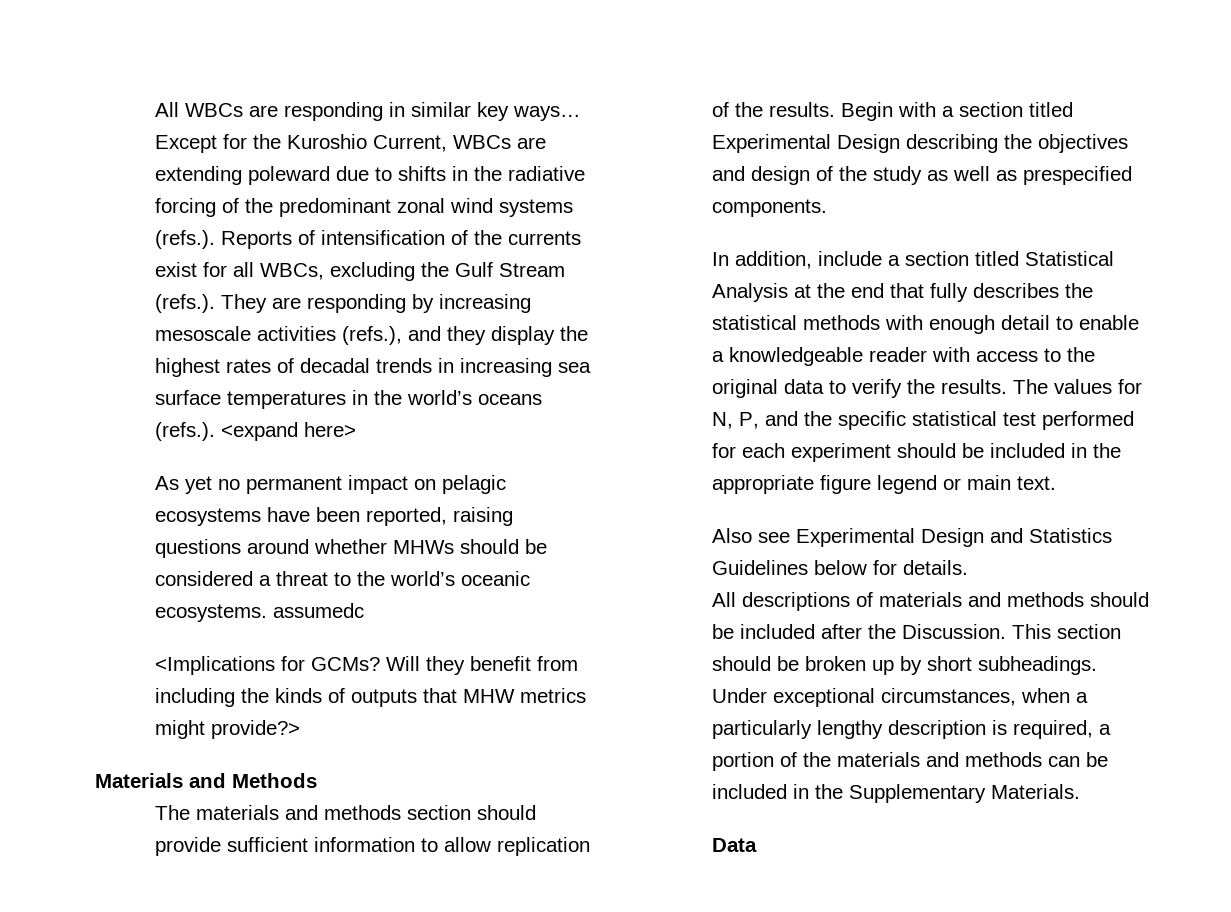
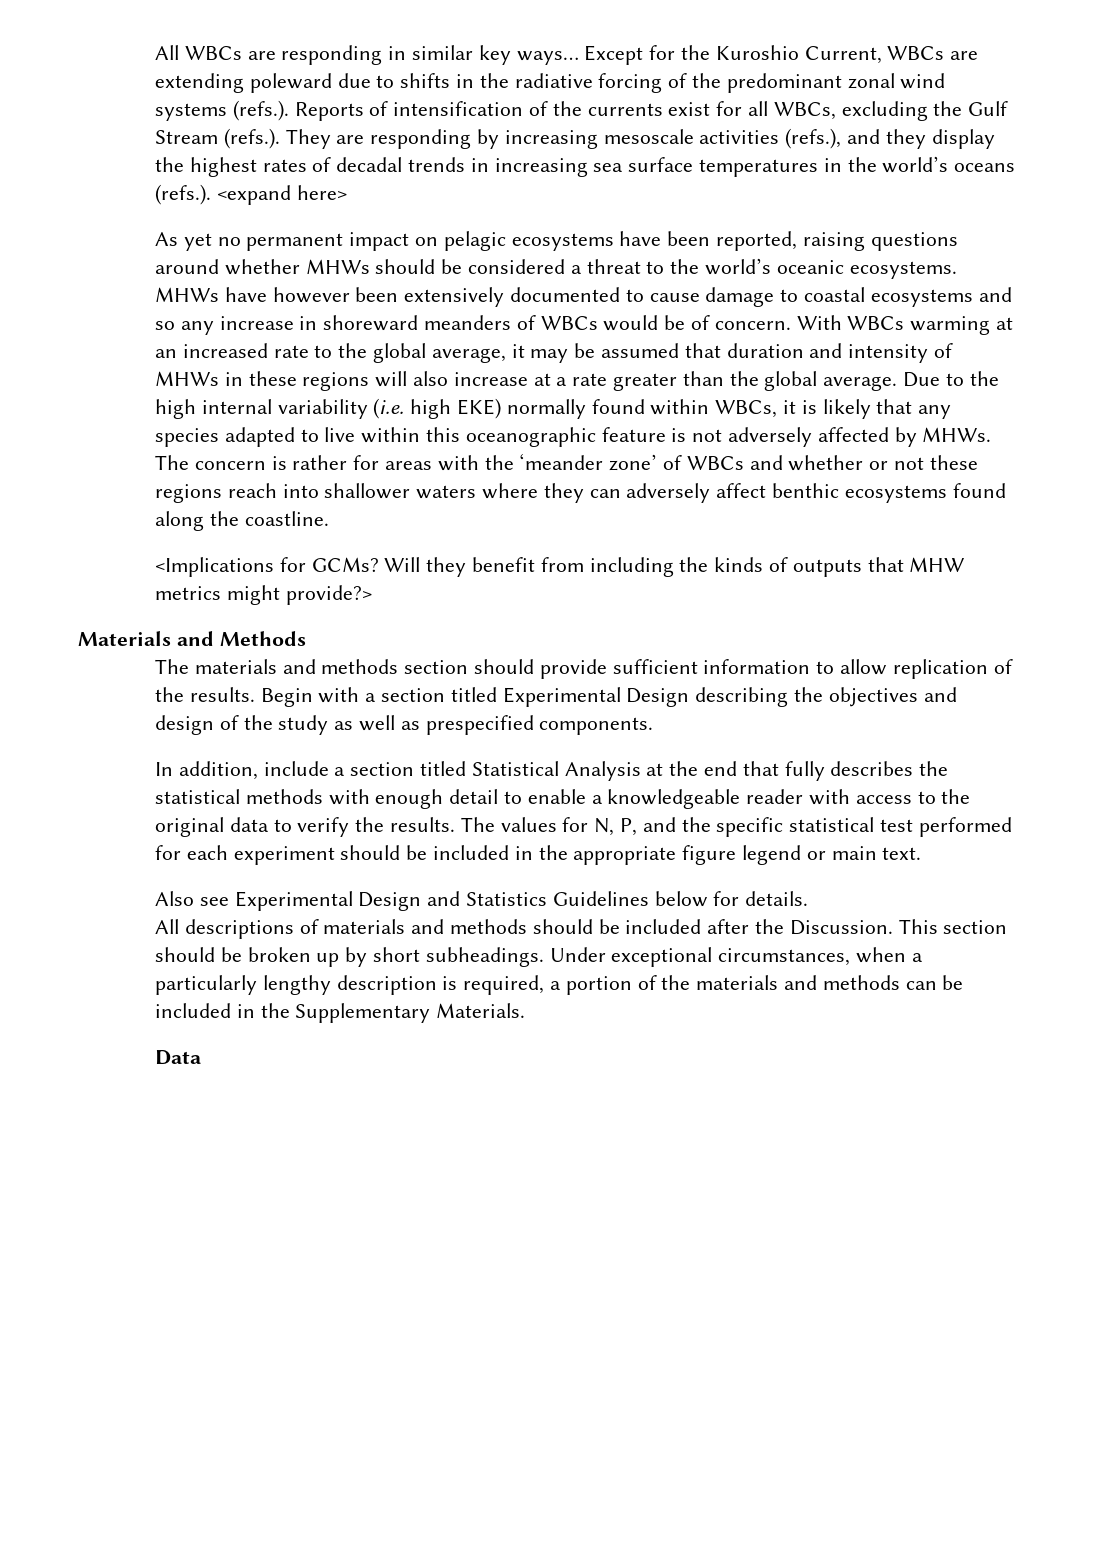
[273,603,365,618] assumedc -> [155,287,1012,307] [155,315,1014,335] [155,343,954,363] [155,371,999,391] [155,398,952,419] [155,427,992,447] [155,453,978,471] [155,483,1006,503] [155,511,329,531] MHWs have however been extensively documented to cause damage to coastal ecosystems and so any increase in shoreward meanders of WBCs would be of concern. With WBCs warming at an increased rate to the global average, it may be assumed that duration and intensity of MHWs in these regions will also increase at a rate greater than the global average. Due to the high internal variability (i.e. high EKE) normally found within WBCs, it is likely that any species adapted to live within this oceanographic feature is not adversely affected by MHWs. The concern is rather for areas with the ‘meander zone’ of WBCs and whether or not these regions reach into shallower waters where they can adversely affect benthic ecosystems found along the coastline.

